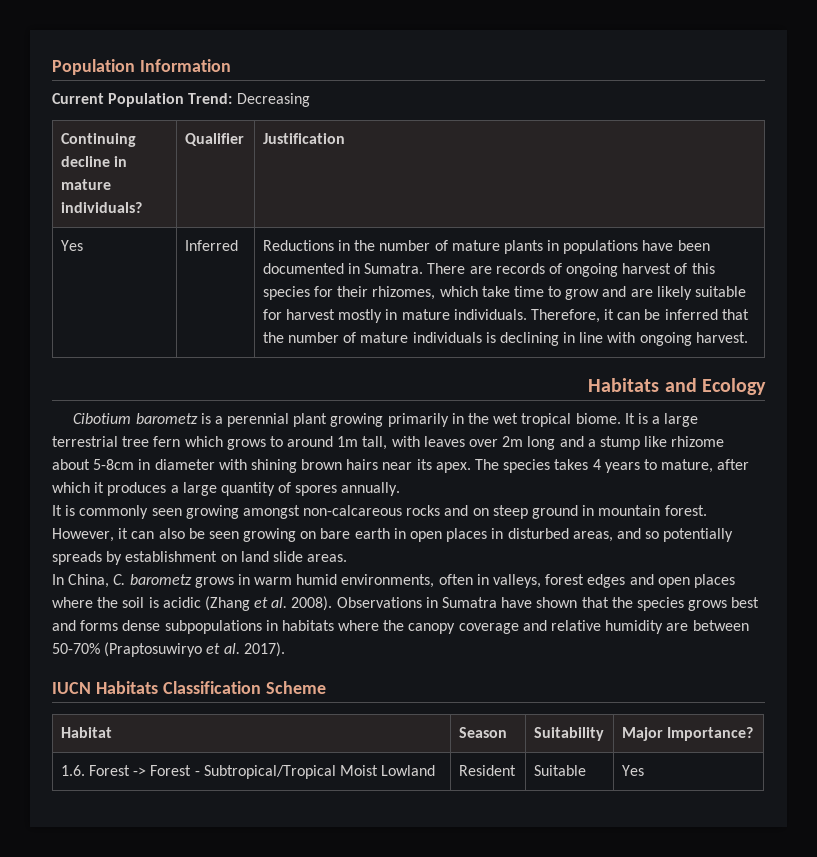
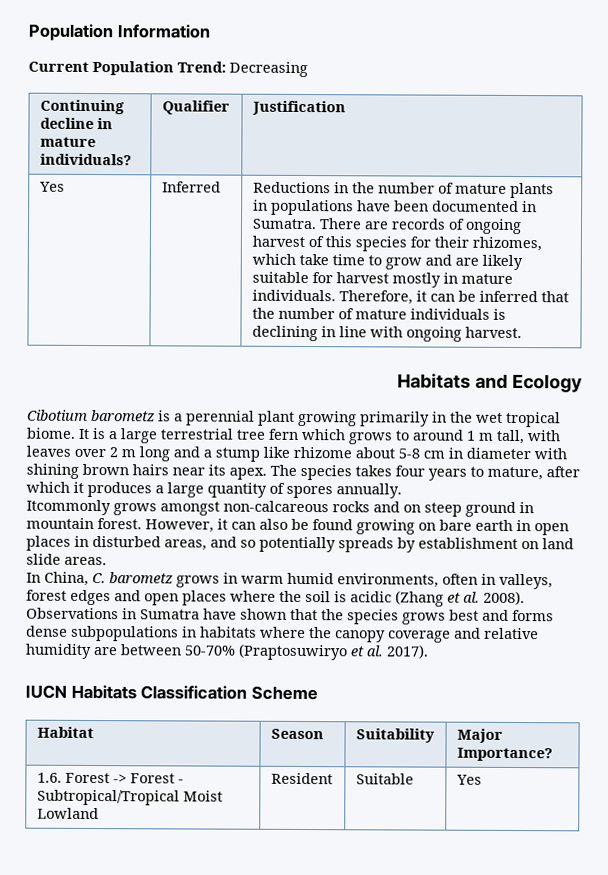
[337,436,359,447] 1m -> [466,430,494,441] 1 m
[502,436,524,447] 2m -> [109,447,136,458] 2 m
[93,459,135,470] 5-8cm -> [398,448,445,459] 5-8 cm
[592,459,601,470] 4 -> [395,465,425,477] four
[52,505,239,519] It is commonly seen growing -> [26,499,157,516] Itcommonly grows
[208,531,239,539] seen -> [312,519,353,531] found

